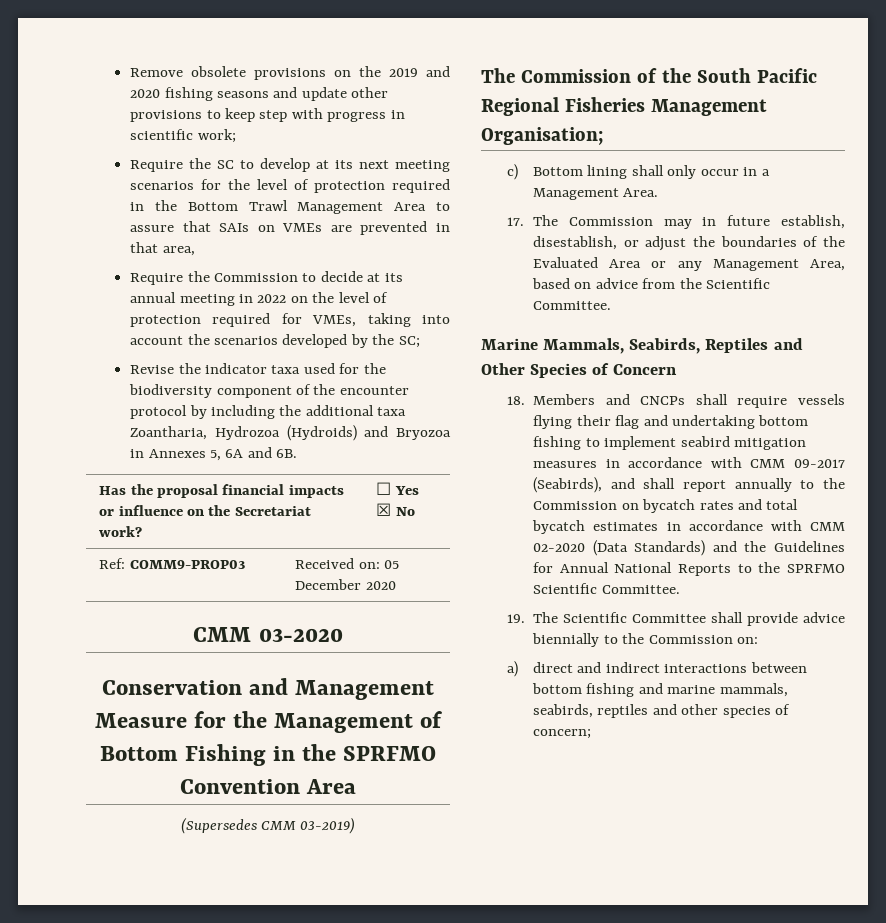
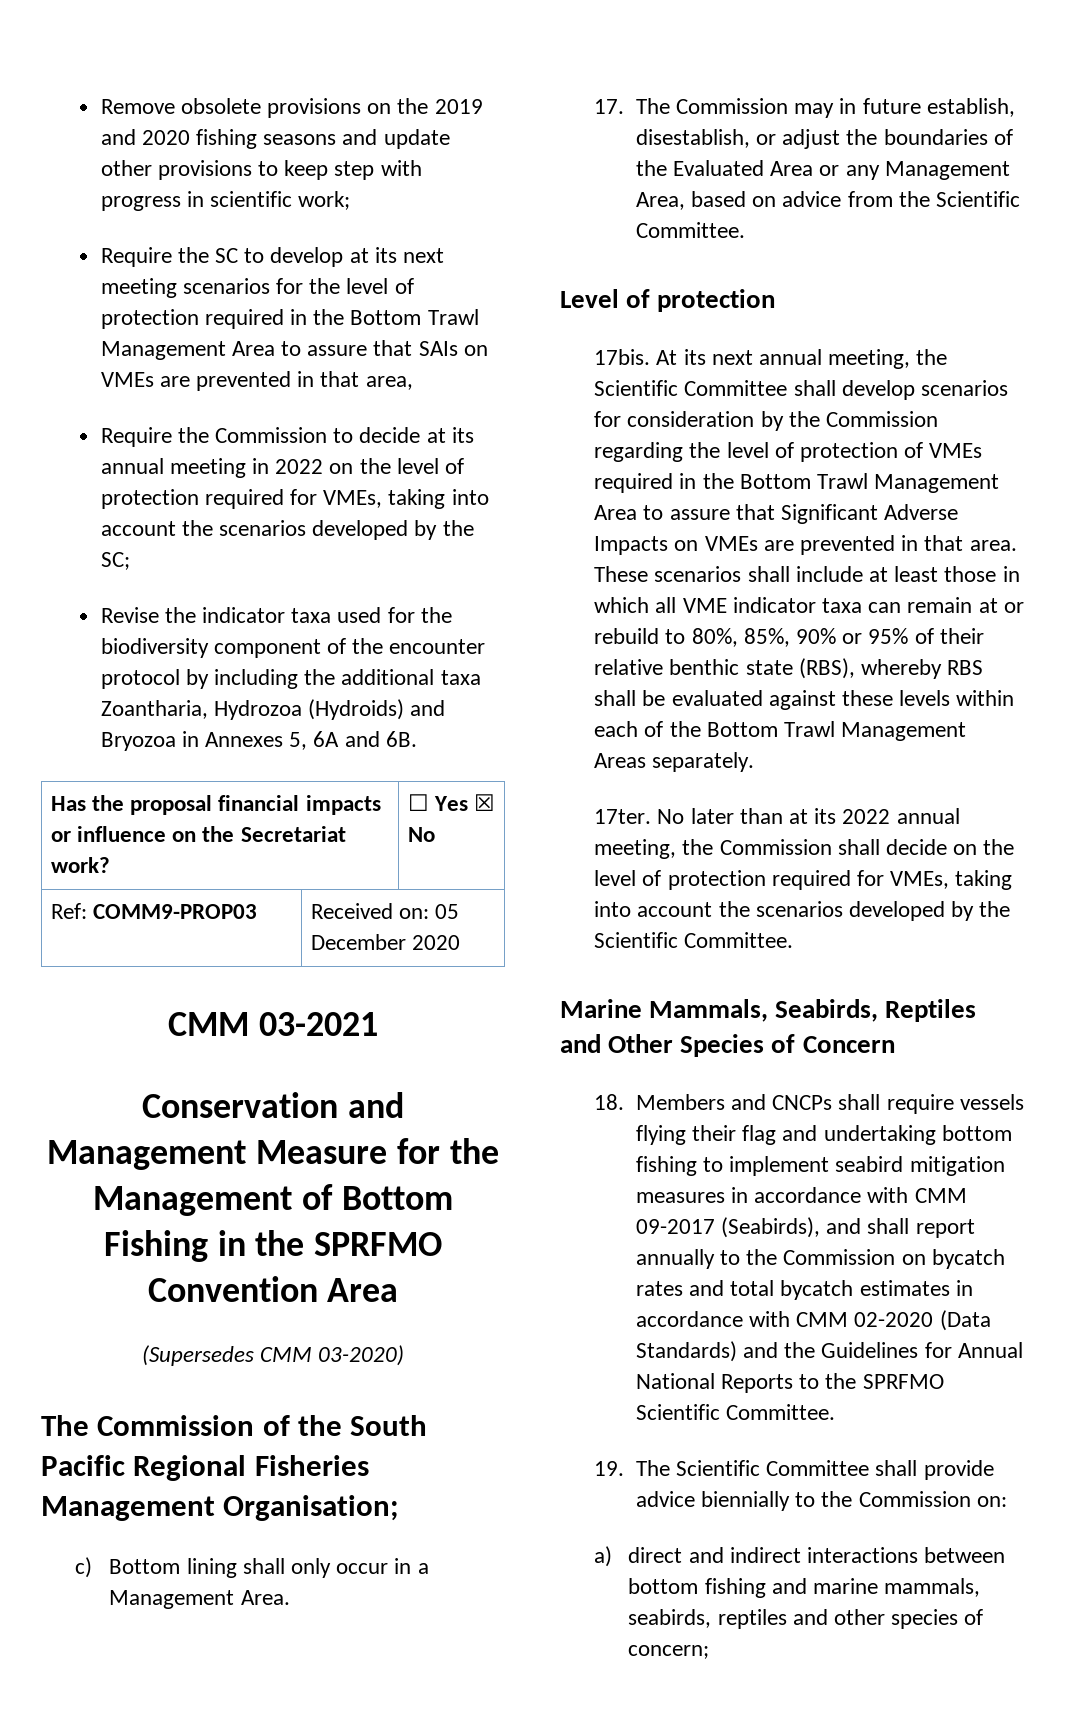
[258,628,343,642] 03-2020 -> [258,1012,378,1036] 03-2021
[300,817,356,834] 03-2019) -> [318,1345,405,1366] 03-2020)
(611, 305) none -> [560,289,776,312] [594,349,948,369] [594,380,1009,400] [594,411,939,431] [594,442,983,462] [594,473,1000,493] [594,504,959,524] [594,535,1017,555] [594,566,1020,582] [594,597,1024,613] [594,628,984,647] [594,658,984,679] [594,690,1015,710] [594,721,967,741] [594,752,755,772] [594,808,960,824] [594,839,1015,859] [594,870,1013,890] [594,901,1011,921] [594,932,794,948] // Level of protection // 17bis. At its next annual meeting, the Scientific Committee shall develop scenarios for consideration by the Commission regarding the level of protection of VMEs required in the Bottom Trawl Management Area to assure that Significant Adverse Impacts on VMEs are prevented in that area. These scenarios shall include at least those in which all VME indicator taxa can remain at or rebuild to 80%, 85%, 90% or 95% of their relative benthic state (RBS), whereby RBS shall be evaluated against these levels within each of the Bottom Trawl Management Areas separately. // 17ter. No later than at its 2022 annual meeting, the Commission shall decide on the level of protection required for VMEs, taking into account the scenarios developed by the Scientific Committee.

